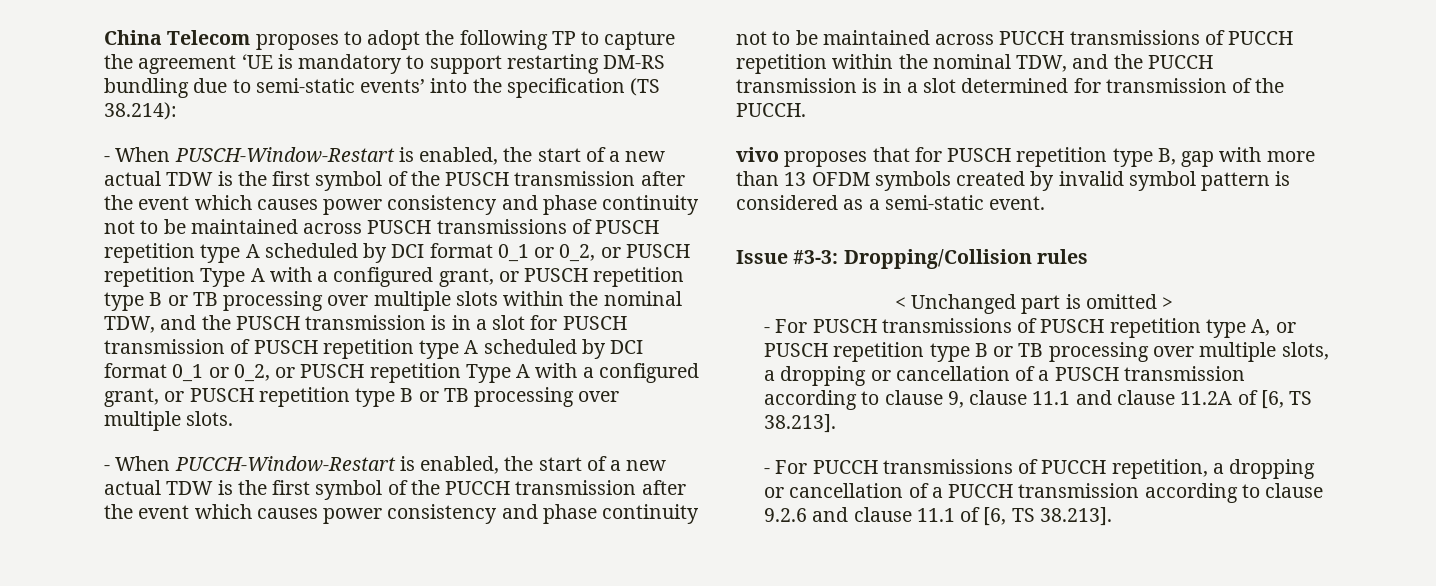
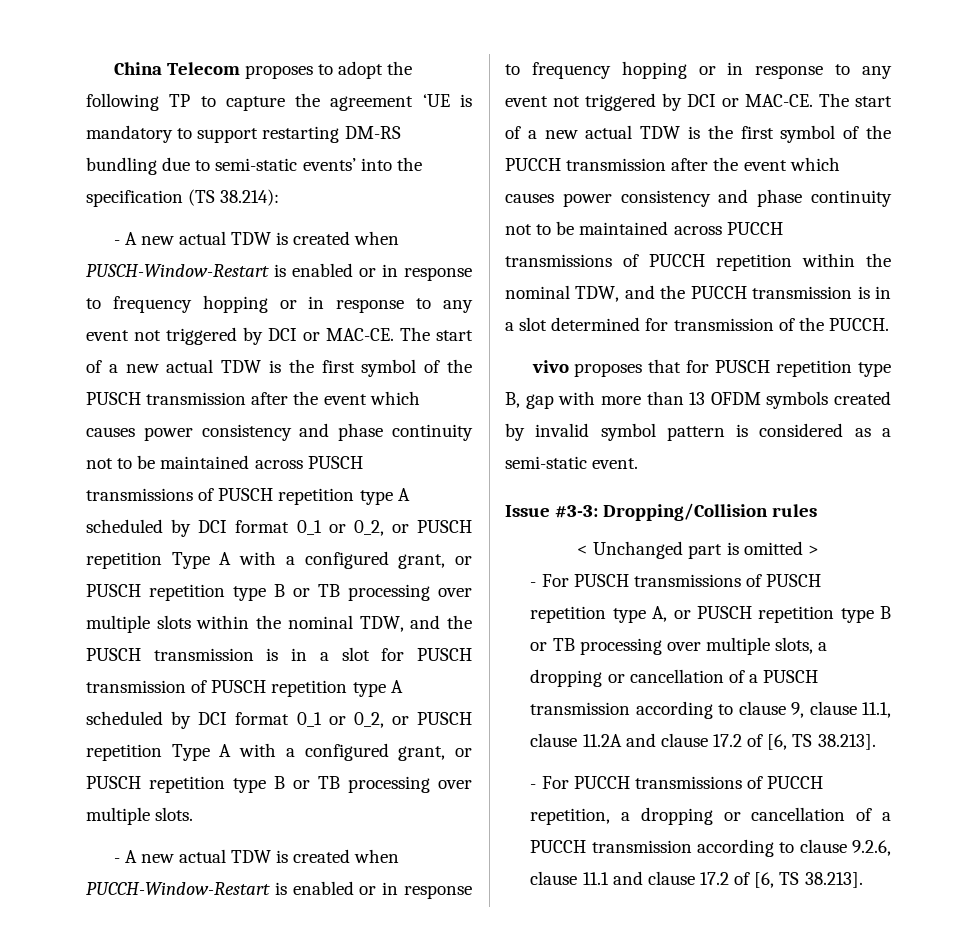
[115,147,533,165] When PUSCH-Window-Restart is enabled, the -> [124,231,400,245] [86,263,472,281] [86,295,474,313] [86,327,430,345] A new actual TDW is created when PUSCH-Window-Restart is enabled or in response to frequency hopping or in response to any event not triggered by DCI or MAC-CE. The
[115,456,534,474] When PUCCH-Window-Restart is enabled, the -> [124,849,400,863] [86,881,473,899] [505,61,893,79] [505,93,849,111] A new actual TDW is created when PUCCH-Window-Restart is enabled or in response to frequency hopping or in response to any event not triggered by DCI or MAC-CE. The
[1032,390,1233,405] 11.1 and clause 11.2A -> [862,702,891,718] [530,733,742,747] 11.1, clause 11.2A and clause 17.2
[764,507,955,522] 9.2.6 and clause 11.1 -> [852,840,892,856] [530,871,729,885] 9.2.6, clause 11.1 and clause 17.2

